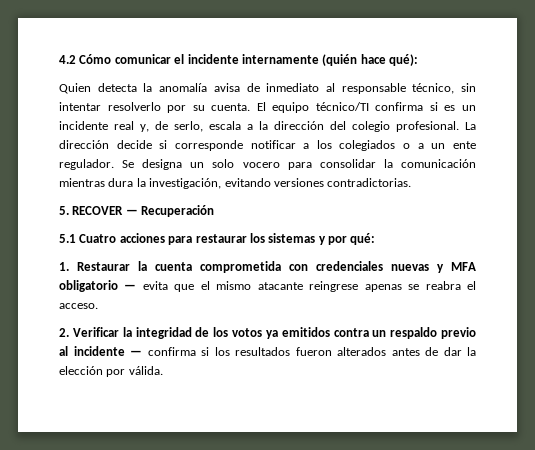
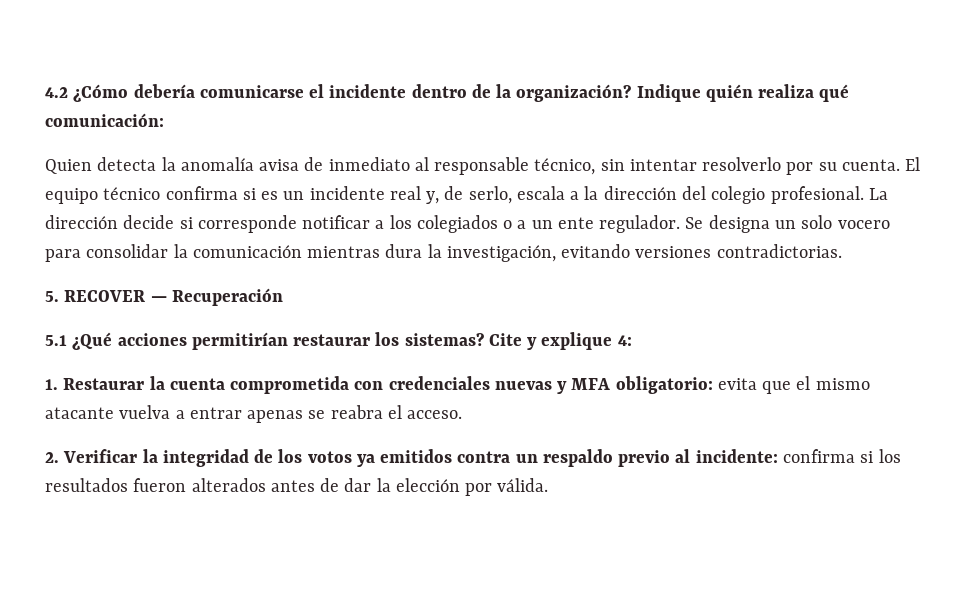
[79,54,418,66] Cómo comunicar el incidente internamente (quién hace qué): -> [73,84,850,102] [45,113,164,127] ¿Cómo debería comunicarse el incidente dentro de la organización? Indique quién realiza qué comunicación:
[315,102,369,111] técnico/TI -> [103,187,161,200] técnico
[79,233,376,245] Cuatro acciones para restaurar los sistemas y por qué: -> [72,332,632,350] ¿Qué acciones permitirían restaurar los sistemas? Cite y explique 4:
[59,280,137,292] obligatorio — -> [615,376,713,394] obligatorio:
[309,281,359,292] reingrese -> [119,405,242,419] vuelva a entrar
[73,346,142,356] incidente — -> [695,449,778,463] incidente:

